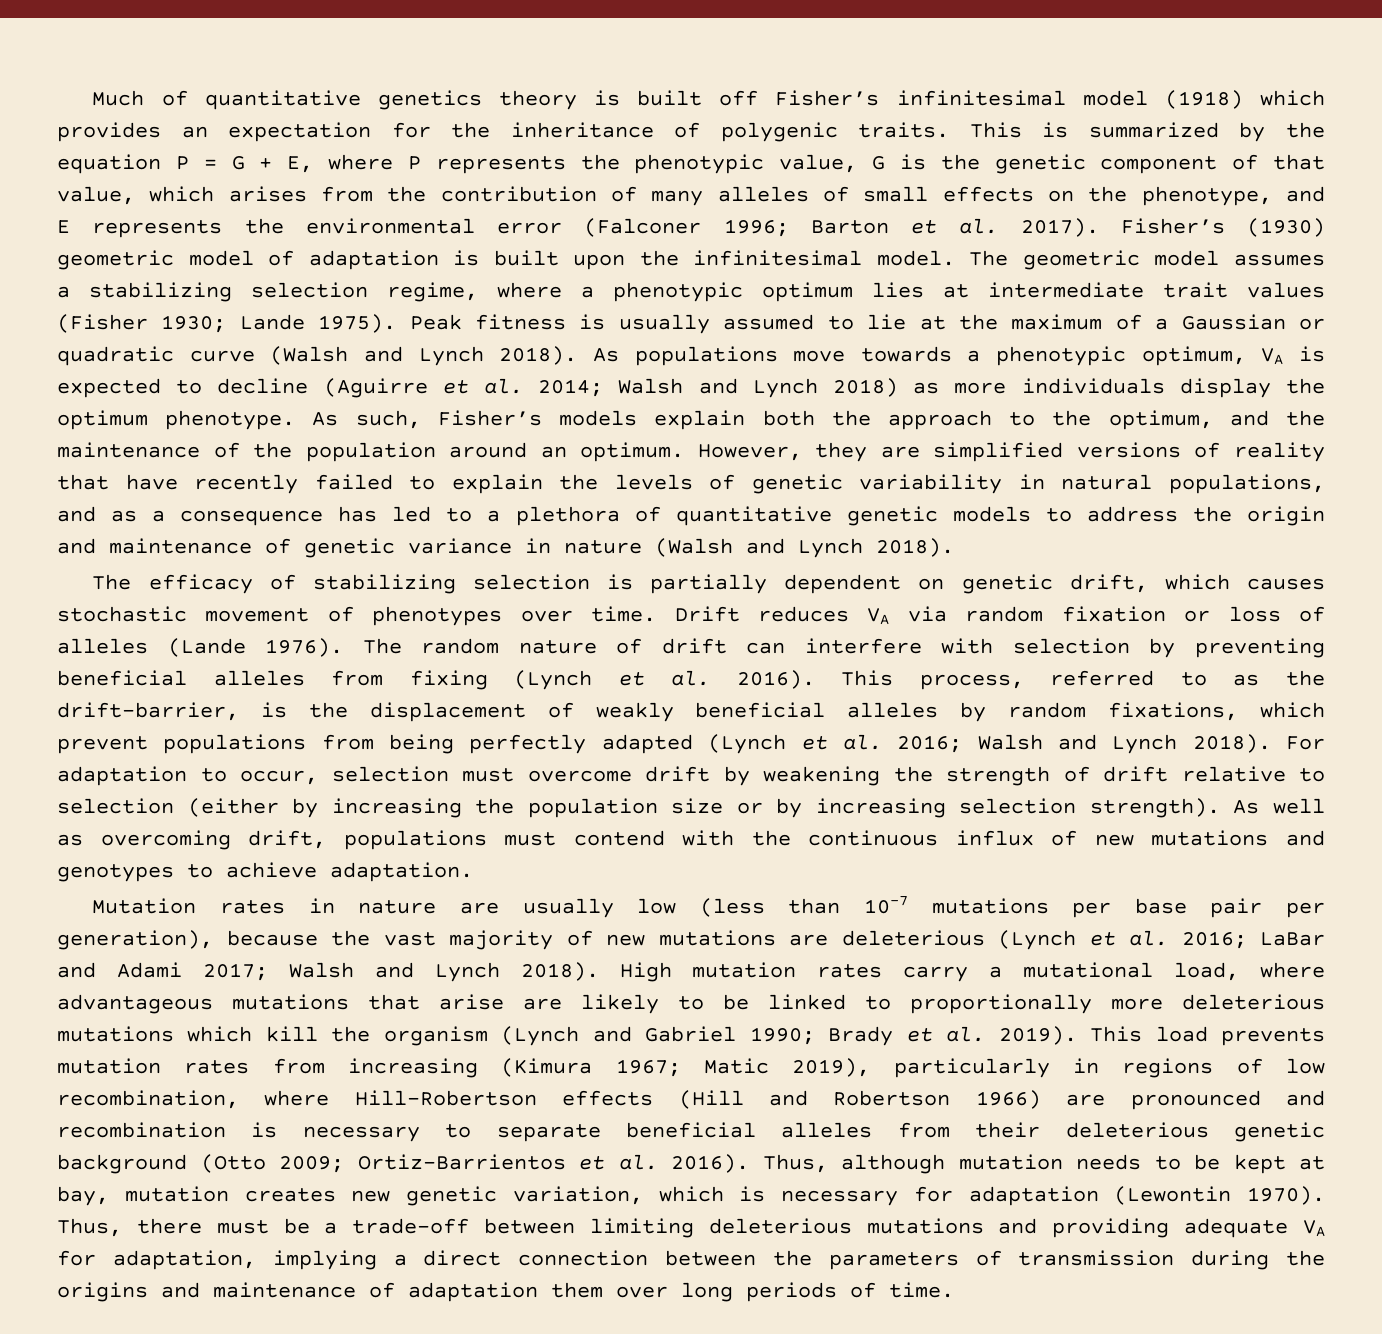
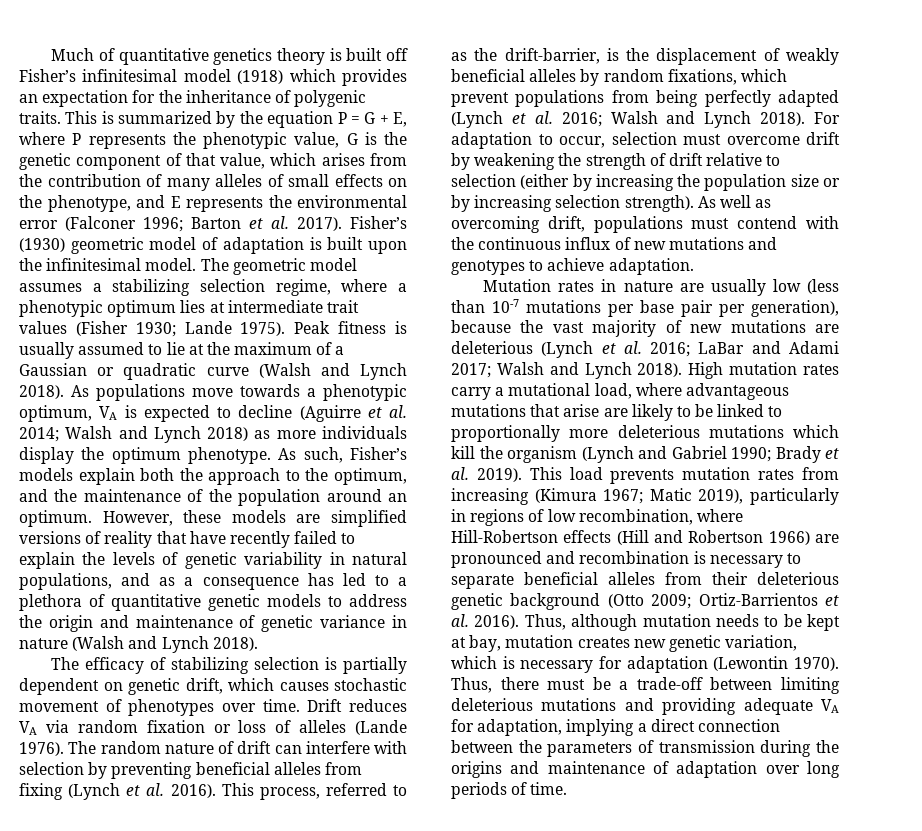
[815,442,868,462] they -> [183,510,286,523] these models
[551,1282,603,1298] them -> (758, 769) none

